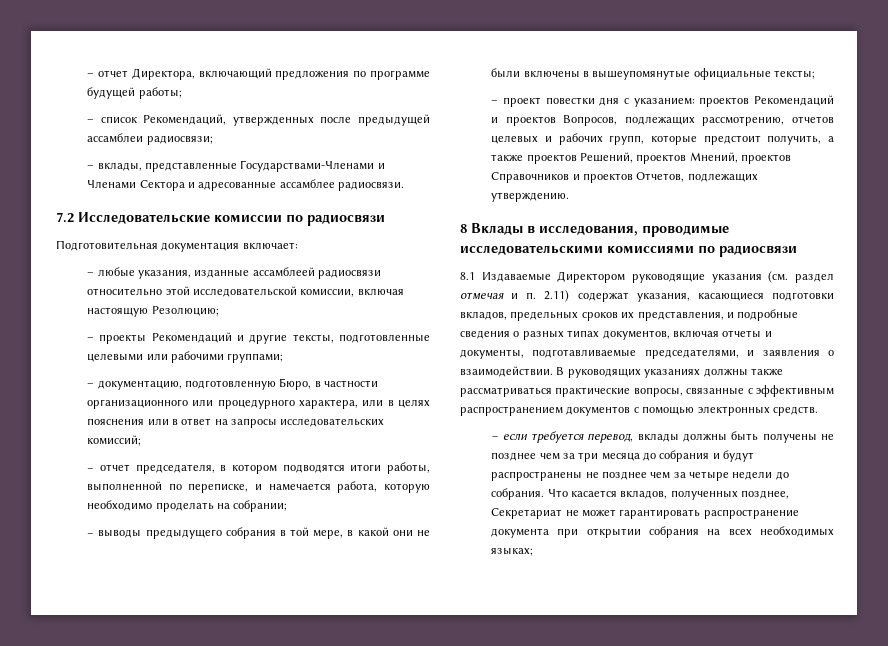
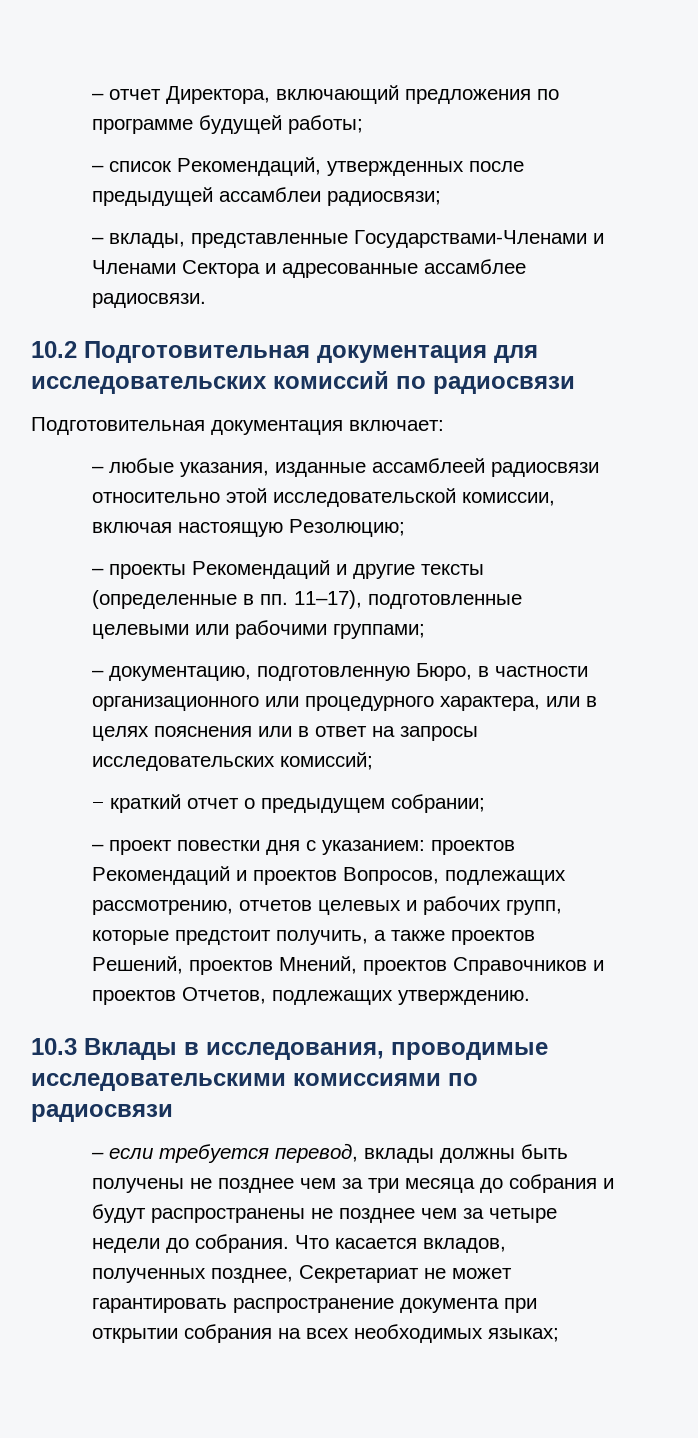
[56,212,282,224] 7.2 Исследовательские комиссии -> [31,341,538,363] [31,371,389,394] 10.2 Подготовительная документация для исследовательских комиссий
[292,334,334,343] тексты, -> [420,564,484,575] [91,590,362,609] тексты (определенные в пп. 11–17),
[99,462,430,474] [87,481,430,493] [87,500,288,512] [87,527,431,539] [491,68,816,80] отчет председателя, в котором подводятся итоги работы, выполненной по переписке, и намечается работа, которую необходимо проделать на собрании; // − выводы предыдущего собрания в той мере, в какой они не были включены в вышеупомянутые официальные тексты; -> [109,794,485,813] краткий отчет о предыдущем собрании;
[460,224,467,233] 8 -> [31,1038,77,1055] 10.3
[460,271,834,283] [460,290,834,302] [460,309,799,321] [460,330,772,340] [460,349,834,359] [460,366,783,378] [460,385,834,397] [460,406,818,416] // 8.1 Издаваемые Директором руководящие указания (см. раздел отмечая и п. 2.11) содержат указания, касающиеся подготовки вкладов, предельных сроков их представления, и подробные сведения о разных типах документов, включая отчеты и документы, подготавливаемые председателями, и заявления о взаимодействии. В руководящих указаниях должны также рассматриваться практические вопросы, связанные с эффективным распространением документов с помощью электронных средств. -> (173, 1113) none

